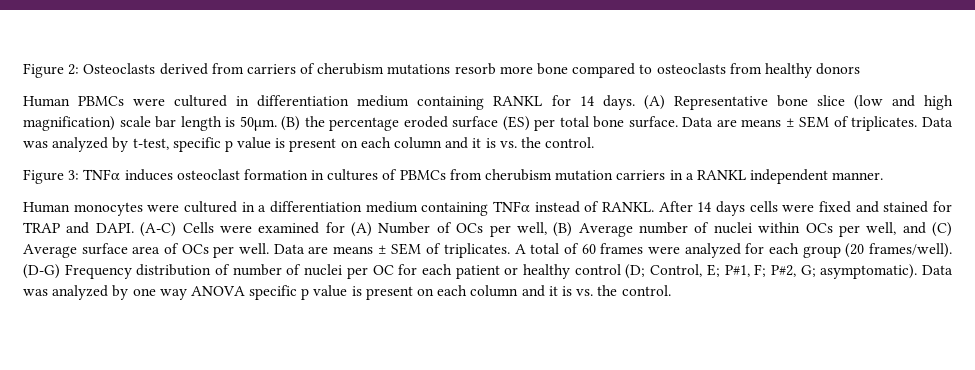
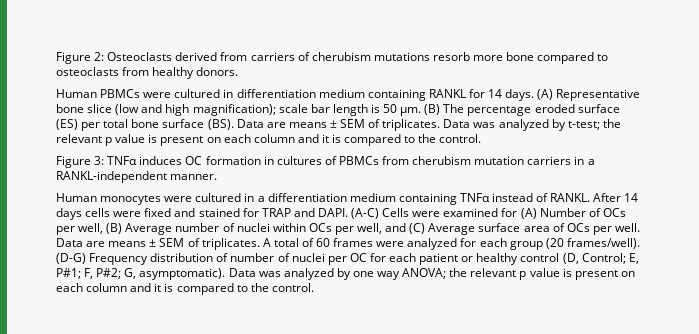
[816,63,861,75] donors -> [196,67,239,76] donors.
[23,116,115,131] magnification) -> [192,104,276,116] magnification);
[239,116,325,131] 50µm. (B) the -> [383,104,465,116] 50 µm. (B) The
[628,116,678,128] surface. -> [162,119,234,130] surface (BS).
[132,137,221,152] t-test, specific -> [567,119,621,130] [56,134,102,143] t-test; the relevant
[499,141,517,148] vs. -> [344,134,416,146] compared to
[176,169,240,180] osteoclast -> [185,156,203,165] OC
[696,169,829,184] RANKL independent -> [56,171,167,183] RANKL-independent
[625,264,816,279] (D; Control, E; P#1, F; P#2, G; -> [562,253,639,264] [56,268,137,279] (D, Control; E, P#1; F, P#2; G,
[190,285,298,300] ANOVA specific -> [402,268,517,279] ANOVA; the relevant
[576,289,594,296] vs. -> [176,283,248,295] compared to

